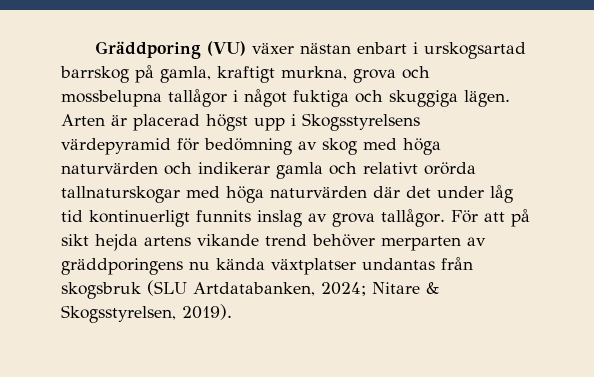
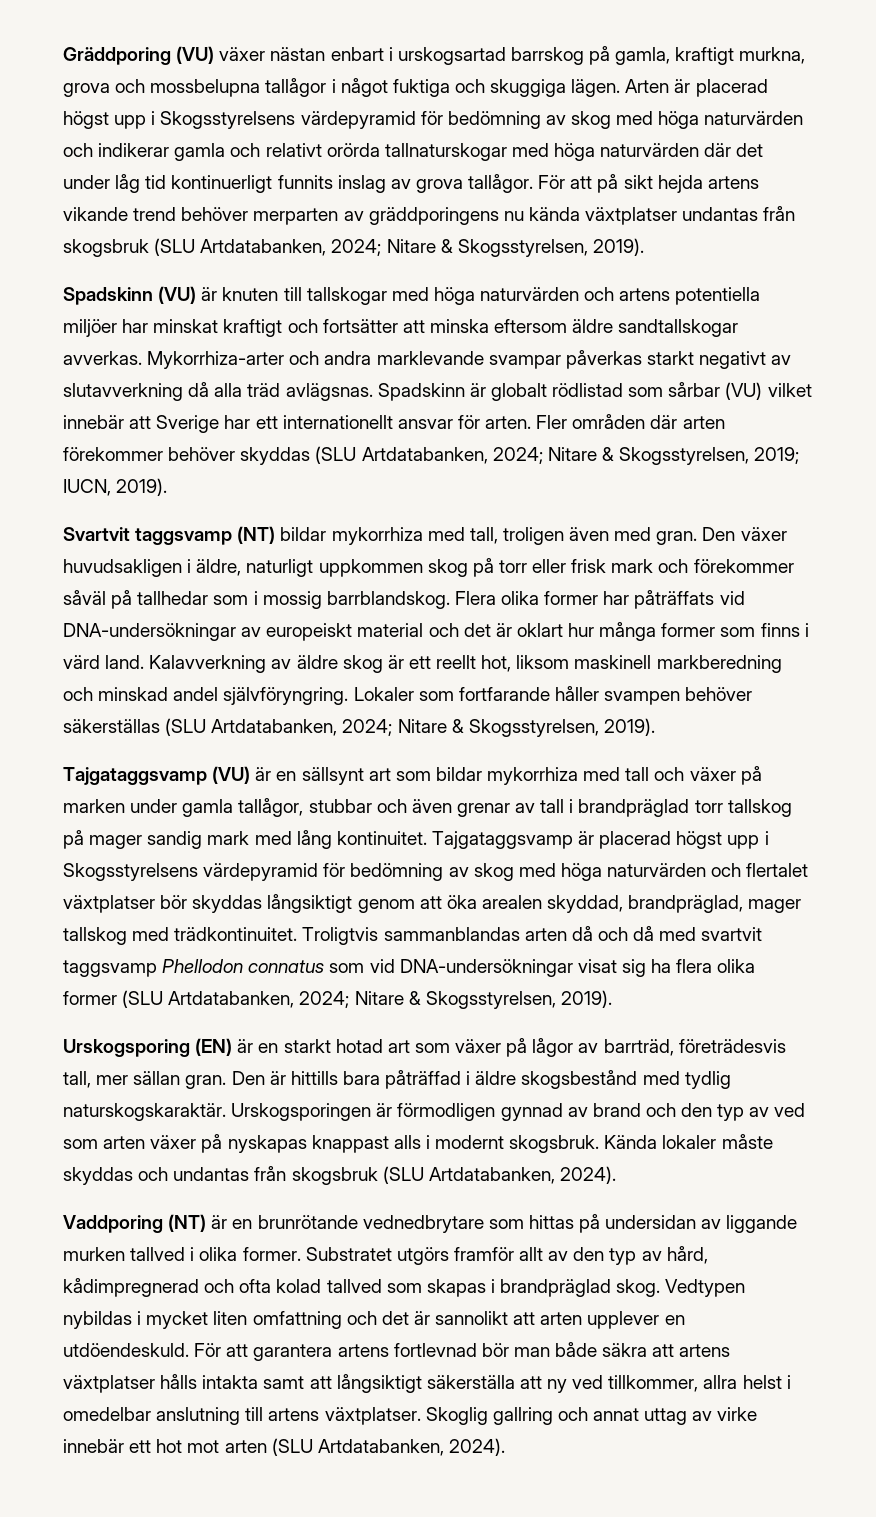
(232, 312) none -> [63,286,761,305] [63,319,739,337] [63,350,792,369] [63,382,812,401] [63,414,725,433] [63,446,800,465] [63,478,168,496] [63,526,787,545] [63,558,794,577] [63,590,745,609] [63,622,809,641] [63,655,782,673] [63,686,753,705] [63,718,655,737] [63,766,762,785] [63,798,792,817] [63,830,769,849] [63,863,809,881] [63,894,802,913] [63,926,763,945] [63,959,756,977] [63,990,612,1009] [63,1038,786,1057] [63,1070,731,1089] [63,1103,806,1121] [63,1134,773,1153] [63,1166,616,1185] [63,1214,798,1233] [63,1246,708,1265] [63,1278,746,1297] [63,1311,685,1329] [63,1342,731,1361] [63,1374,791,1393] [63,1407,758,1425] [63,1438,505,1456] // Spadskinn (VU) är knuten till tallskogar med höga naturvärden och artens potentiella miljöer har minskat kraftigt och fortsätter att minska eftersom äldre sandtallskogar avverkas. Mykorrhiza-arter och andra marklevande svampar påverkas starkt negativt av slutavverkning då alla träd avlägsnas. Spadskinn är globalt rödlistad som sårbar (VU) vilket innebär att Sverige har ett internationellt ansvar för arten. Fler områden där arten förekommer behöver skyddas (SLU Artdatabanken, 2024; Nitare & Skogsstyrelsen, 2019; IUCN, 2019). // Svartvit taggsvamp (NT) bildar mykorrhiza med tall, troligen även med gran. Den växer huvudsakligen i äldre, naturligt uppkommen skog på torr eller frisk mark och förekommer såväl på tallhedar som i mossig barrblandskog. Flera olika former har påträffats vid DNA-undersökningar av europeiskt material och det är oklart hur många former som finns i värd land. Kalavverkning av äldre skog är ett reellt hot, liksom maskinell markberedning och minskad andel självföryngring. Lokaler som fortfarande håller svampen behöver säkerställas (SLU Artdatabanken, 2024; Nitare & Skogsstyrelsen, 2019). // Tajgataggsvamp (VU) är en sällsynt art som bildar mykorrhiza med tall och växer på marken under gamla tallågor, stubbar och även grenar av tall i brandpräglad torr tallskog på mager sandig mark med lång kontinuitet. Tajgataggsvamp är placerad högst upp i Skogsstyrelsens värdepyramid för bedömning av skog med höga naturvärden och flertalet växtplatser bör skyddas långsiktigt genom att öka arealen skyddad, brandpräglad, mager tallskog med trädkontinuitet. Troligtvis sammanblandas arten då och då med svartvit taggsvamp Phellodon connatus som vid DNA-undersökningar visat sig ha flera olika former (SLU Artdatabanken, 2024; Nitare & Skogsstyrelsen, 2019). // Urskogsporing (EN) är en starkt hotad art som växer på lågor av barrträd, företrädesvis tall, mer sällan gran. Den är hittills bara påträffad i äldre skogsbestånd med tydlig naturskogskaraktär. Urskogsporingen är förmodligen gynnad av brand och den typ av ved som arten växer på nyskapas knappast alls i modernt skogsbruk. Kända lokaler måste skyddas och undantas från skogsbruk (SLU Artdatabanken, 2024). // Vaddporing (NT) är en brunrötande vednedbrytare som hittas på undersidan av liggande murken tallved i olika former. Substratet utgörs framför allt av den typ av hård, kådimpregnerad och ofta kolad tallved som skapas i brandpräglad skog. Vedtypen nybildas i mycket liten omfattning och det är sannolikt att arten upplever en utdöendeskuld. För att garantera artens fortlevnad bör man både säkra att artens växtplatser hålls intakta samt att långsiktigt säkerställa att ny ved tillkommer, allra helst i omedelbar anslutning till artens växtplatser. Skoglig gallring och annat uttag av virke innebär ett hot mot arten (SLU Artdatabanken, 2024).

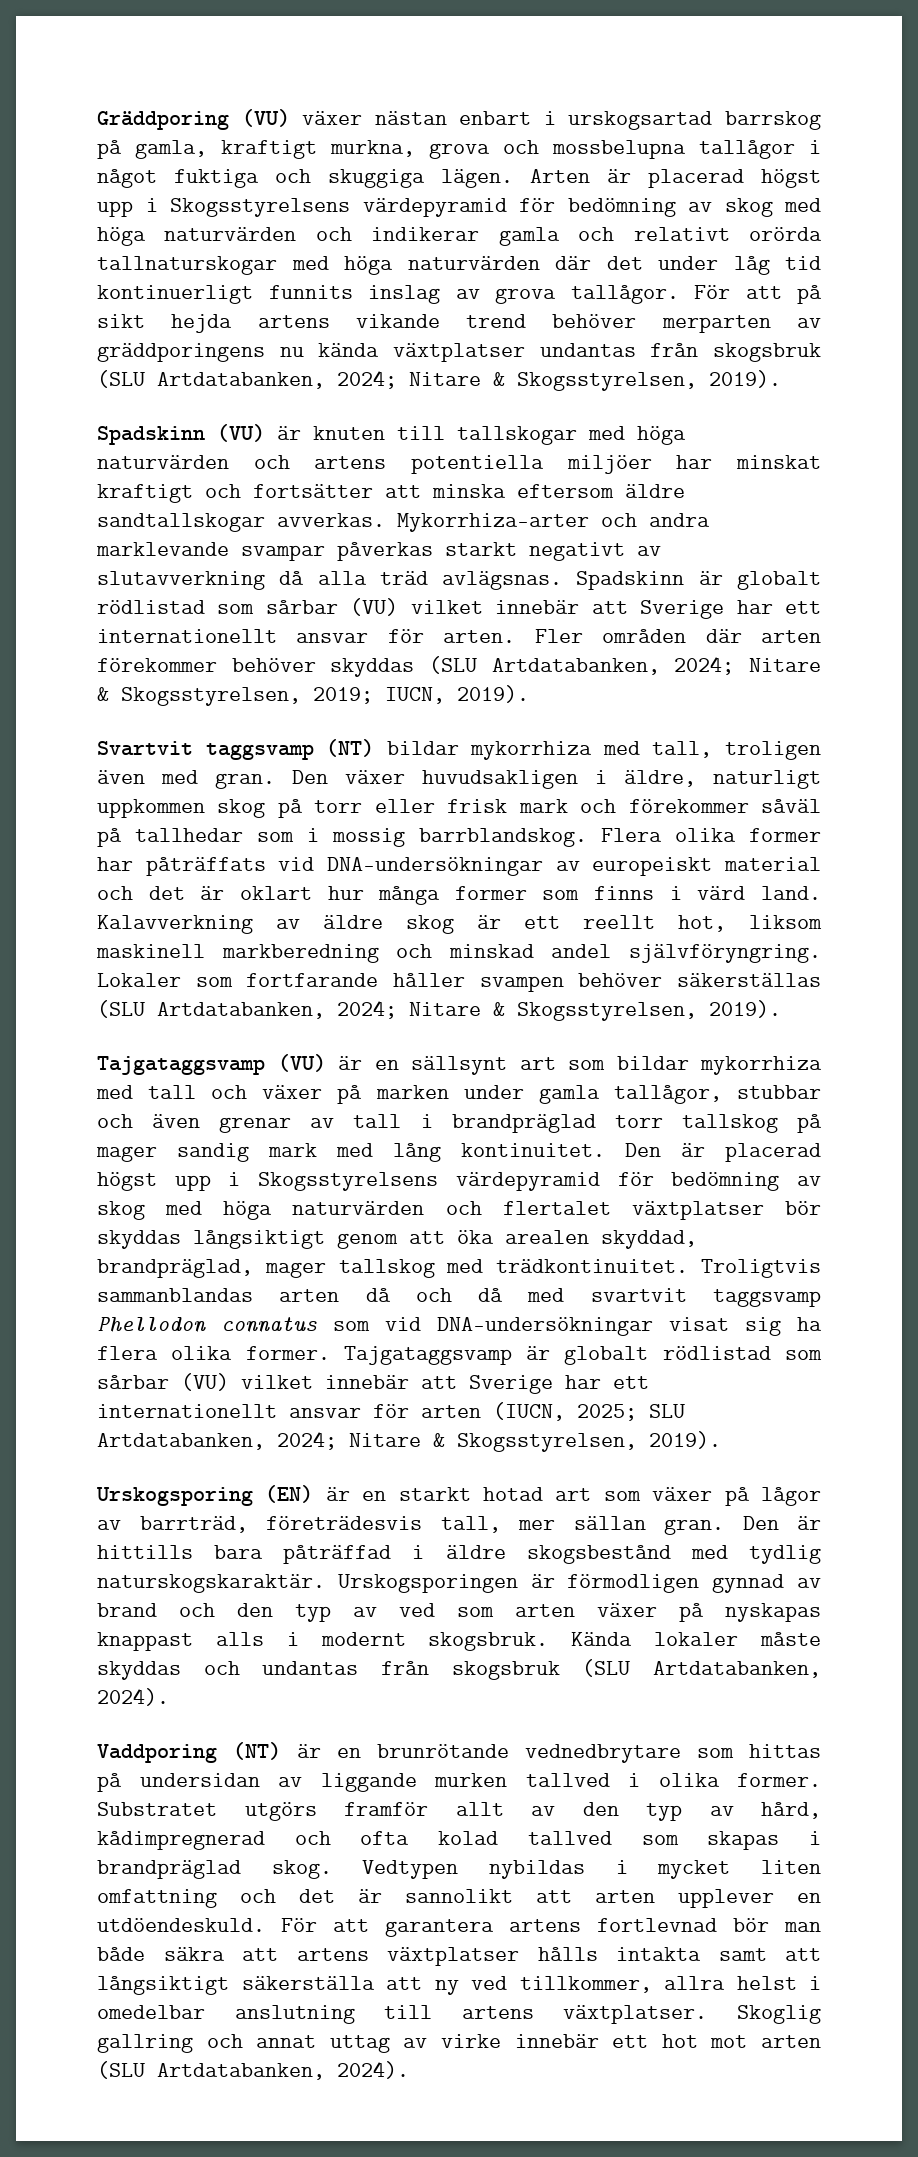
[431,831,573,849] Tajgataggsvamp -> [625,1143,661,1157] Den
[63,990,164,1008] former (SLU -> [245,1346,822,1365] [97,1373,649,1394] [97,1402,685,1421] former. Tajgataggsvamp är globalt rödlistad som sårbar (VU) vilket innebär att Sverige har ett internationellt ansvar för arten (IUCN, 2025; SLU

